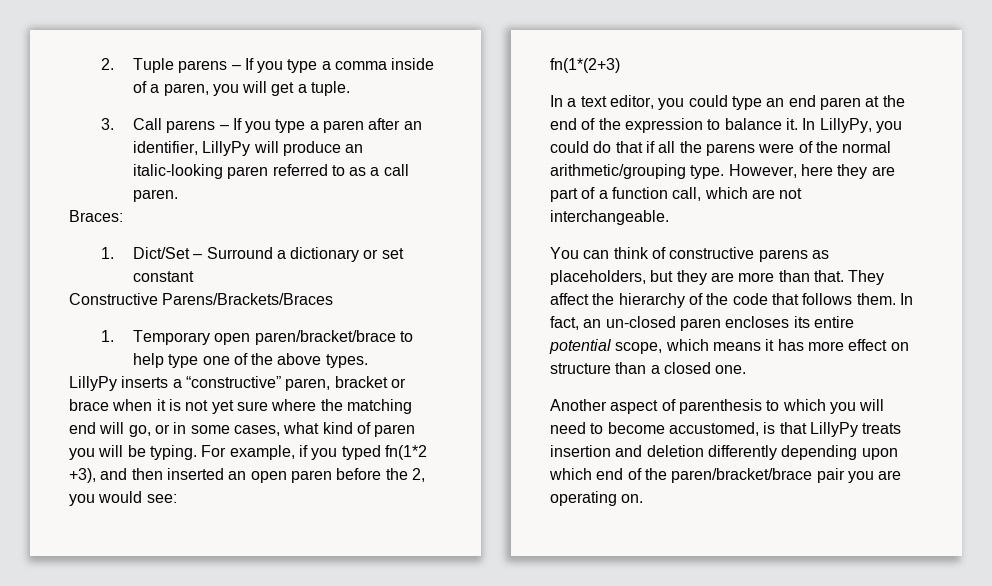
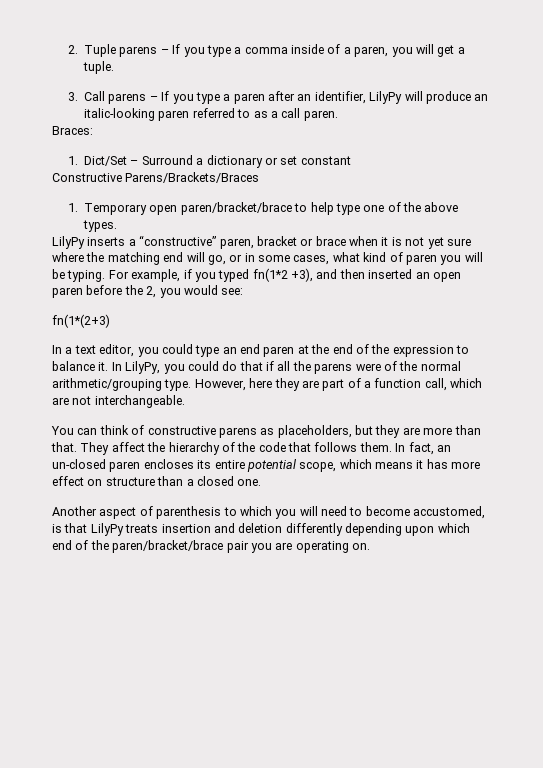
[202,141,251,156] LillyPy -> [369,91,403,104] LilyPy
[69,376,117,391] LillyPy -> [52,236,85,249] LilyPy
[819,118,872,133] LillyPy, -> [125,361,161,374] LilyPy,
[809,422,858,437] LillyPy -> [90,523,124,536] LilyPy

